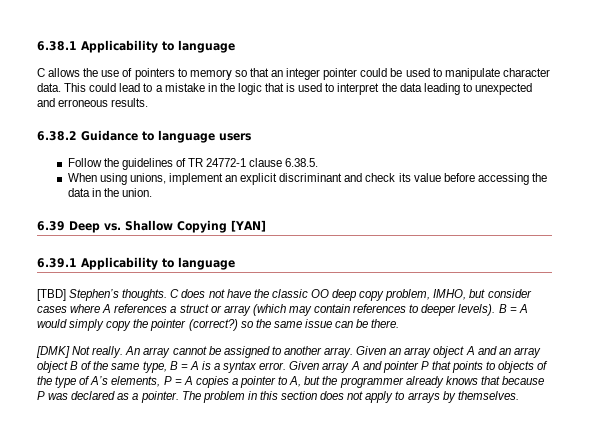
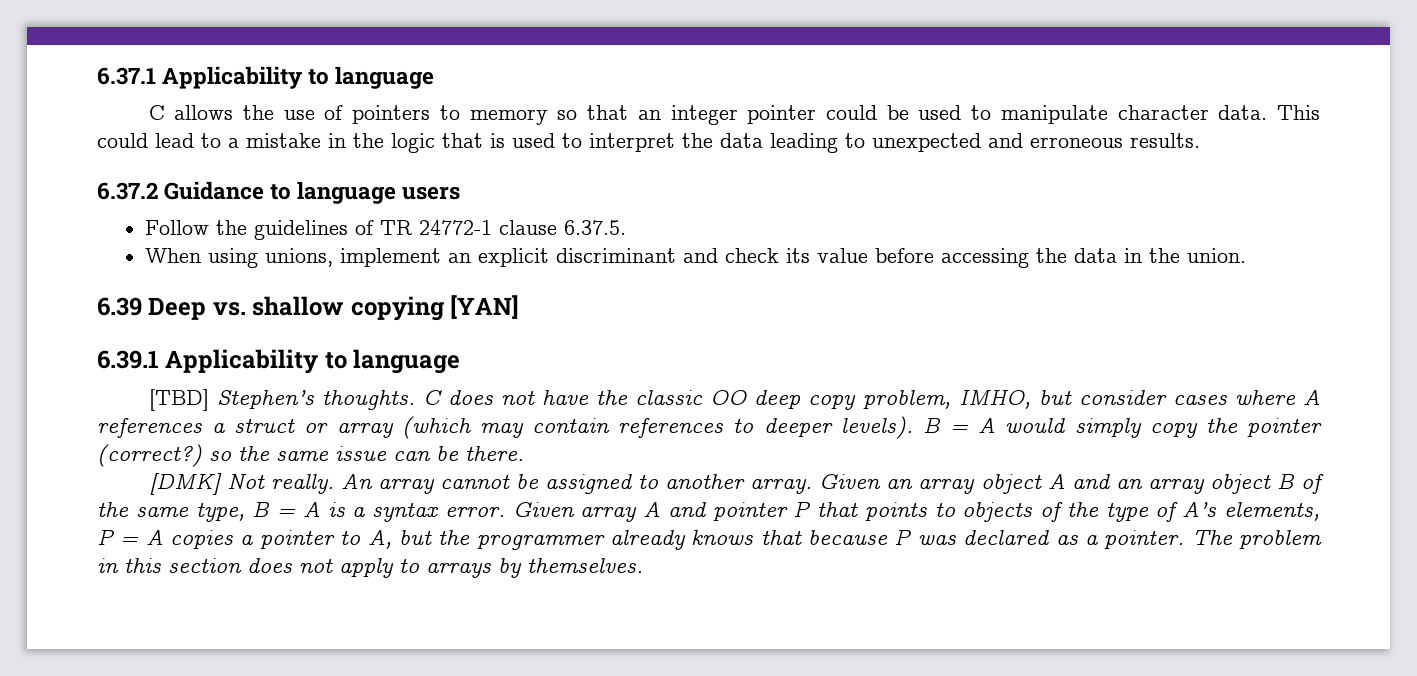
[37,41,77,51] 6.38.1 -> [97,67,156,85] 6.37.1
[37,131,77,141] 6.38.2 -> [97,182,158,200] 6.37.2
[285,158,319,167] 6.38.5. -> [564,220,627,235] 6.37.5.
[125,220,227,233] Shallow Copying -> [252,296,444,321] shallow copying

